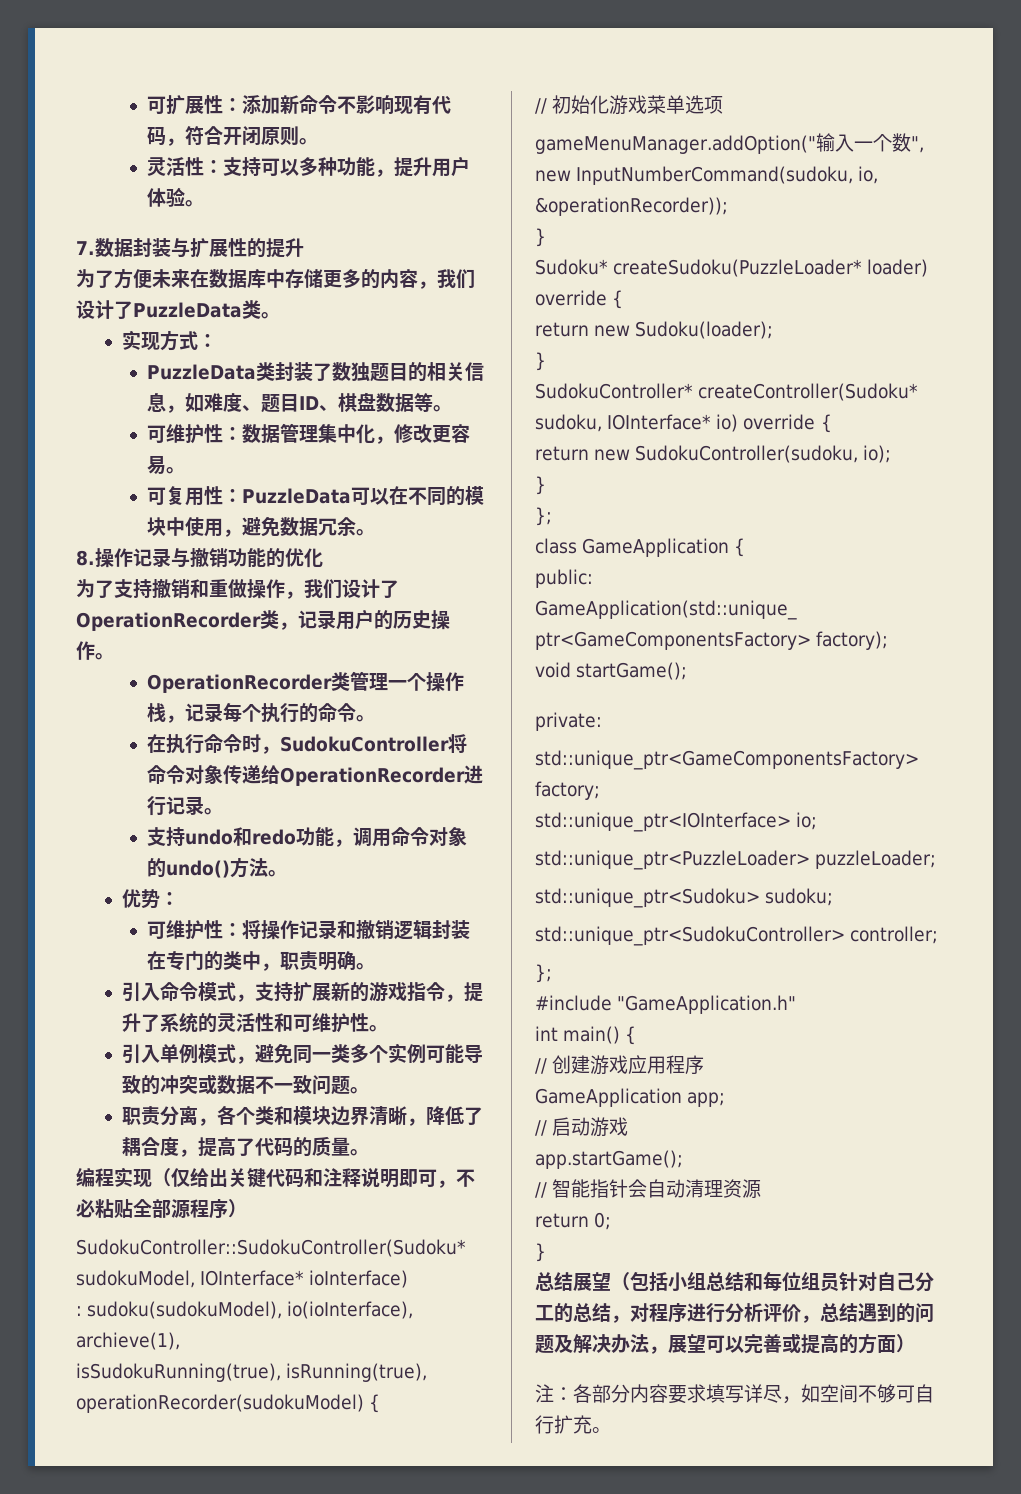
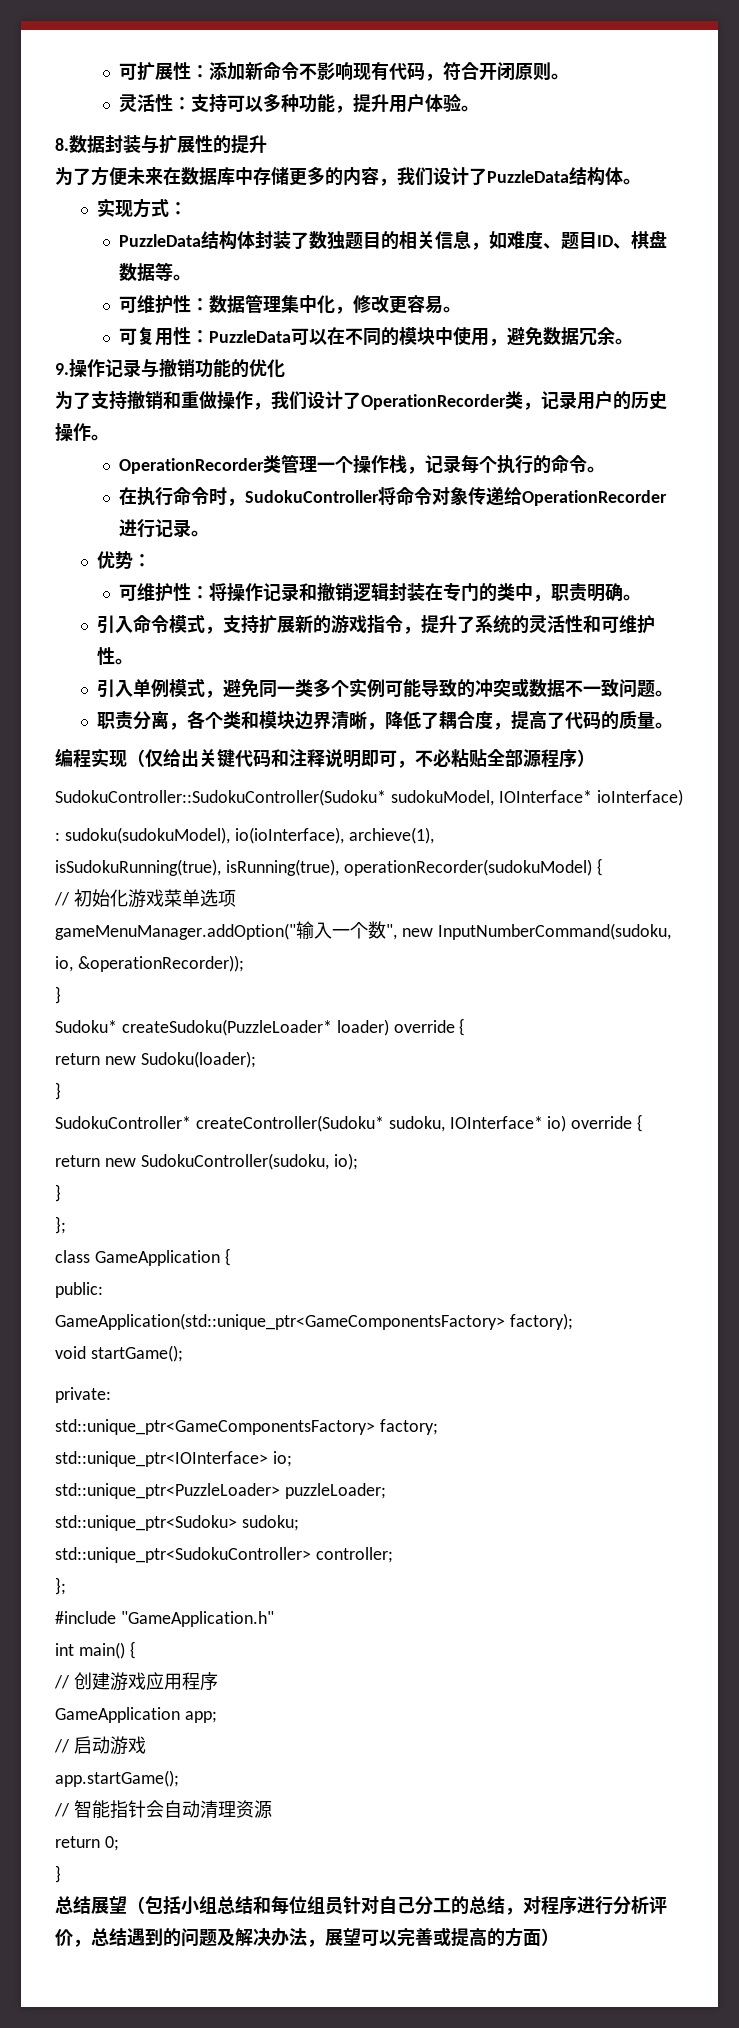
[76,241,95,255] 7. -> [55,138,69,151] 8.
[242,300,261,319] 类 -> [569,167,623,186] 结构体
[256,362,276,381] 类 -> [201,231,256,250] 结构体
[76,550,95,566] 8. -> [55,363,69,375] 9.
[147,827,468,847] [147,857,288,878] // 支持undo和redo功能，调用命令对象的undo()方法。 -> (210, 533) none
[535,1384,934,1404] [535,1415,611,1434] // 注：各部分内容要求填写详尽，如空间不够可自行扩充。 -> (559, 1937) none

